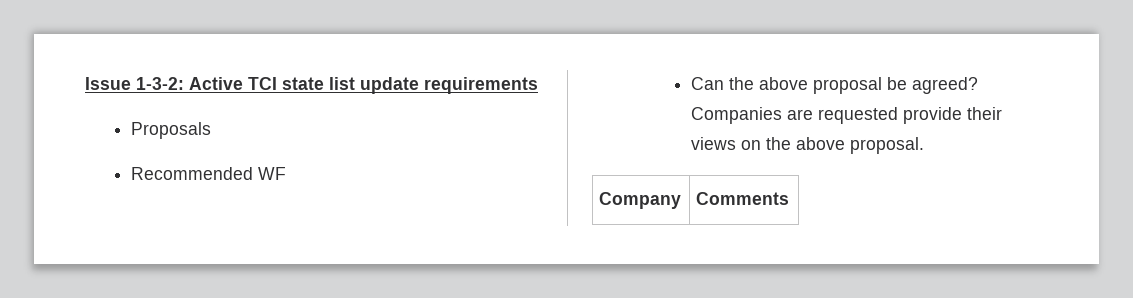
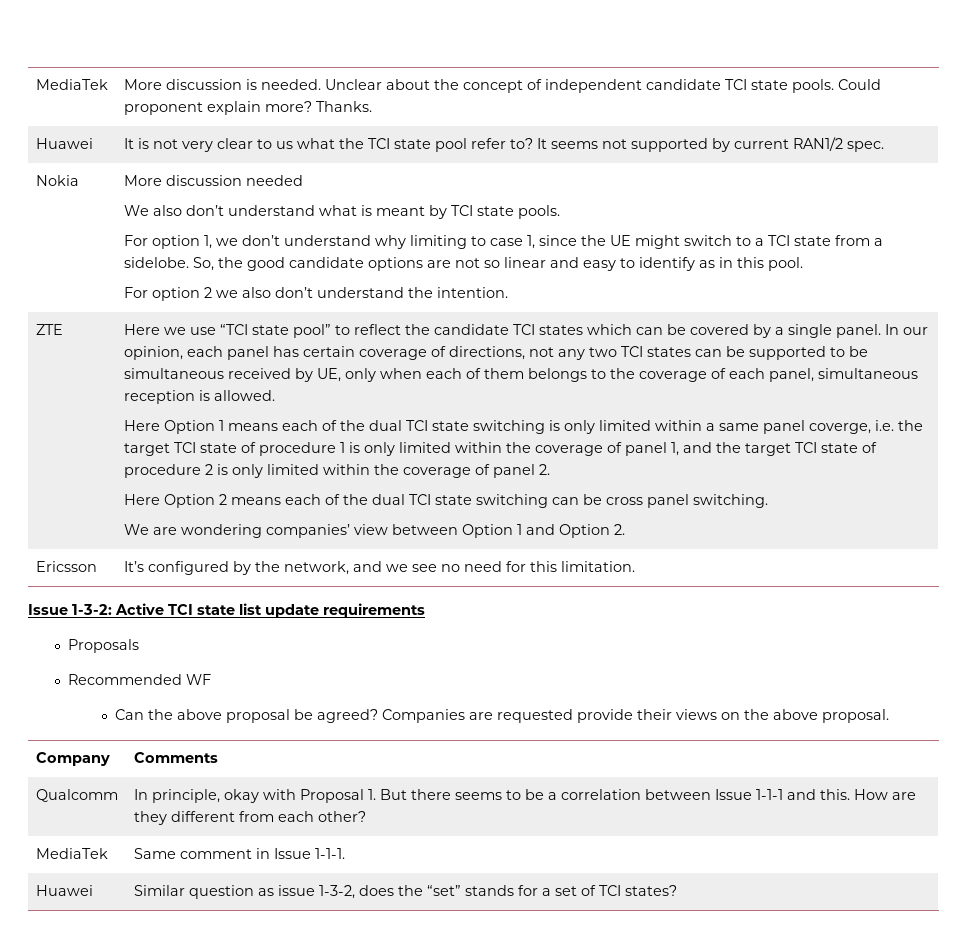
(85, 83) none -> [35,79,108,90] [123,79,881,93] [123,101,372,115] [35,138,93,149] [123,137,884,152] [35,175,79,186] [123,175,303,186] [123,205,560,219] [123,235,883,249] [123,257,803,271] [123,287,508,301] [35,324,63,335] [123,324,928,338] [123,346,868,360] [123,368,918,382] [123,390,275,404] [123,420,923,434] [123,442,877,456] [123,464,550,478] [123,494,768,508] [123,524,625,538] [35,561,97,572] [123,561,635,575] MediaTek | More discussion is needed. Unclear about the concept of independent candidate TCI state pools. Could proponent explain more? Thanks. // Huawei | It is not very clear to us what the TCI state pool refer to? It seems not supported by current RAN1/2 spec. // Nokia | More discussion needed // We also don’t understand what is meant by TCI state pools. // For option 1, we don’t understand why limiting to case 1, since the UE might switch to a TCI state from a sidelobe. So, the good candidate options are not so linear and easy to identify as in this pool. // For option 2 we also don’t understand the intention. // ZTE | Here we use “TCI state pool” to reflect the candidate TCI states which can be covered by a single panel. In our opinion, each panel has certain coverage of directions, not any two TCI states can be supported to be simultaneous received by UE, only when each of them belongs to the coverage of each panel, simultaneous reception is allowed. // Here Option 1 means each of the dual TCI state switching is only limited within a same panel coverge, i.e. the target TCI state of procedure 1 is only limited within the coverage of panel 1, and the target TCI state of procedure 2 is only limited within the coverage of panel 2. // Here Option 2 means each of the dual TCI state switching can be cross panel switching. // We are wondering companies’ view between Option 1 and Option 2. // Ericsson | It’s configured by the network, and we see no need for this limitation. //
(790, 198) none -> [35,789,118,802] [133,789,916,803] [133,811,366,825] [35,848,108,859] [133,848,345,859] [35,885,93,896] [133,885,677,899] // Qualcomm | In principle, okay with Proposal 1. But there seems to be a correlation between Issue 1-1-1 and this. How are they different from each other? // MediaTek | Same comment in Issue 1-1-1. // Huawei | Similar question as issue 1-3-2, does the “set” stands for a set of TCI states?

